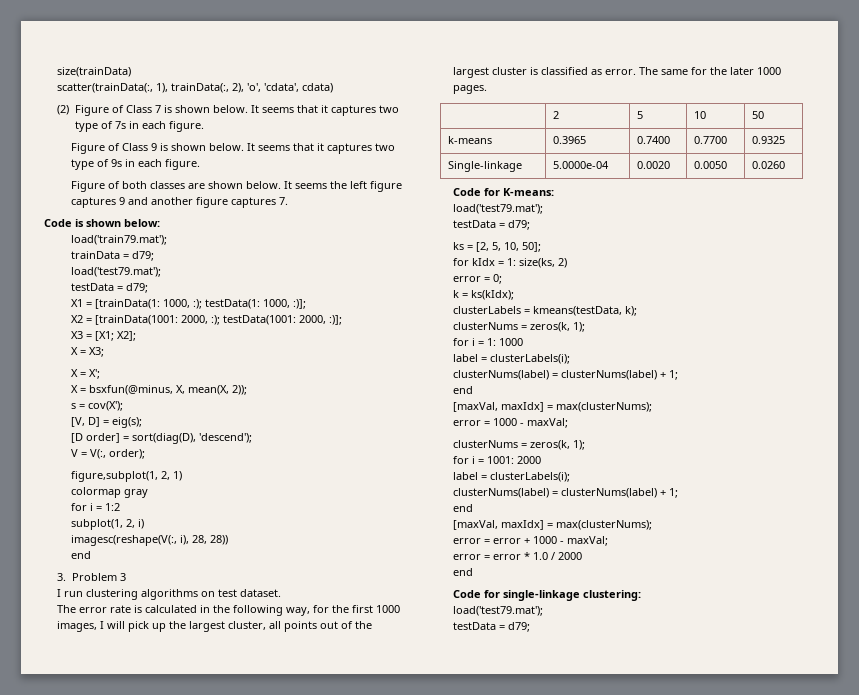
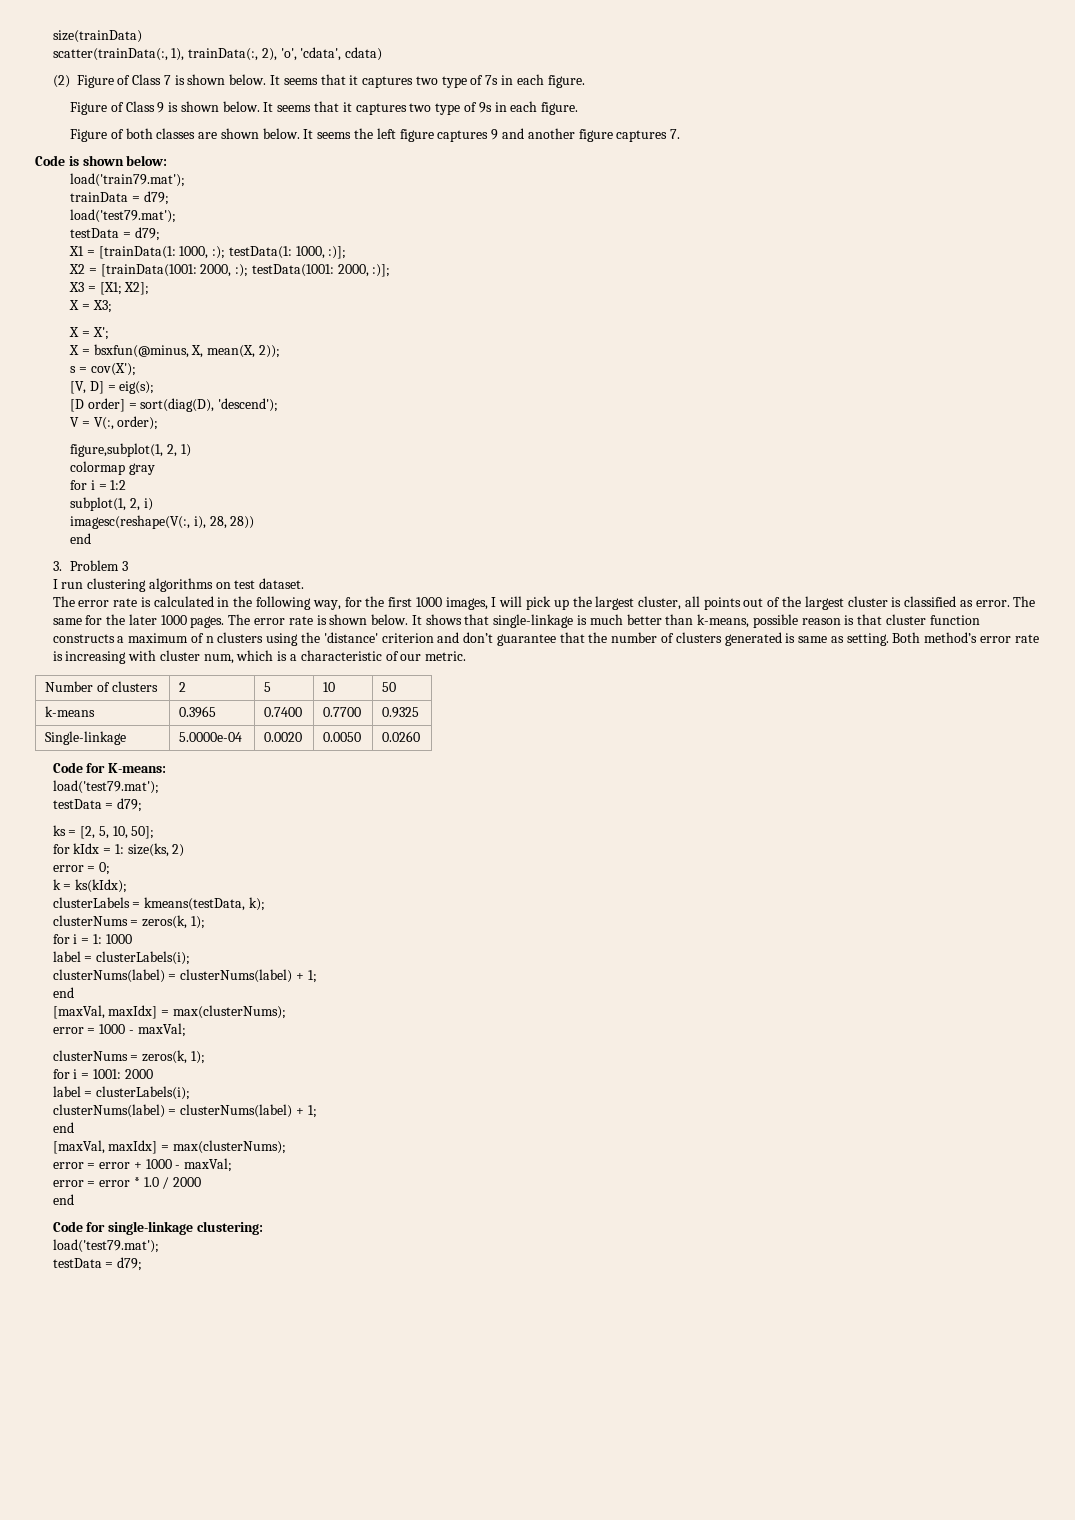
(488, 89) // -> [228,614,980,628] [52,632,1039,646] [52,650,467,664] [45,681,158,692] The error rate is shown below. It shows that single-linkage is much better than k-means, possible reason is that cluster function constructs a maximum of n clusters using the 'distance' criterion and don’t guarantee that the number of clusters generated is same as setting. Both method’s error rate is increasing with cluster num, which is a characteristic of our metric. // Number of clusters

